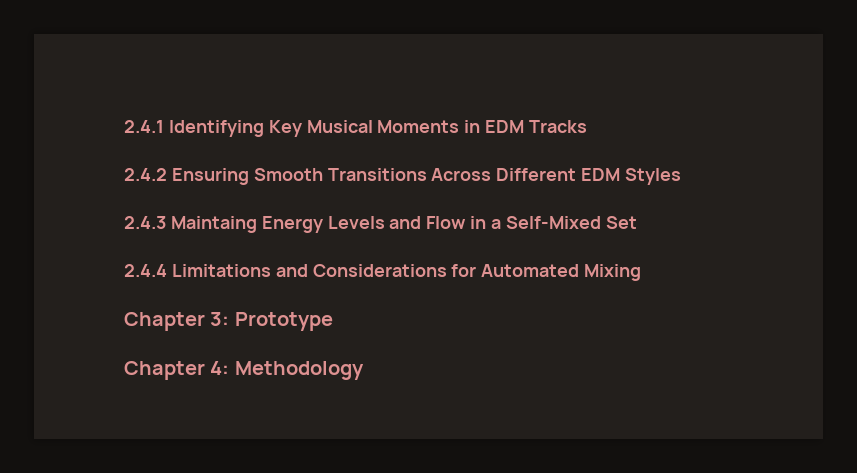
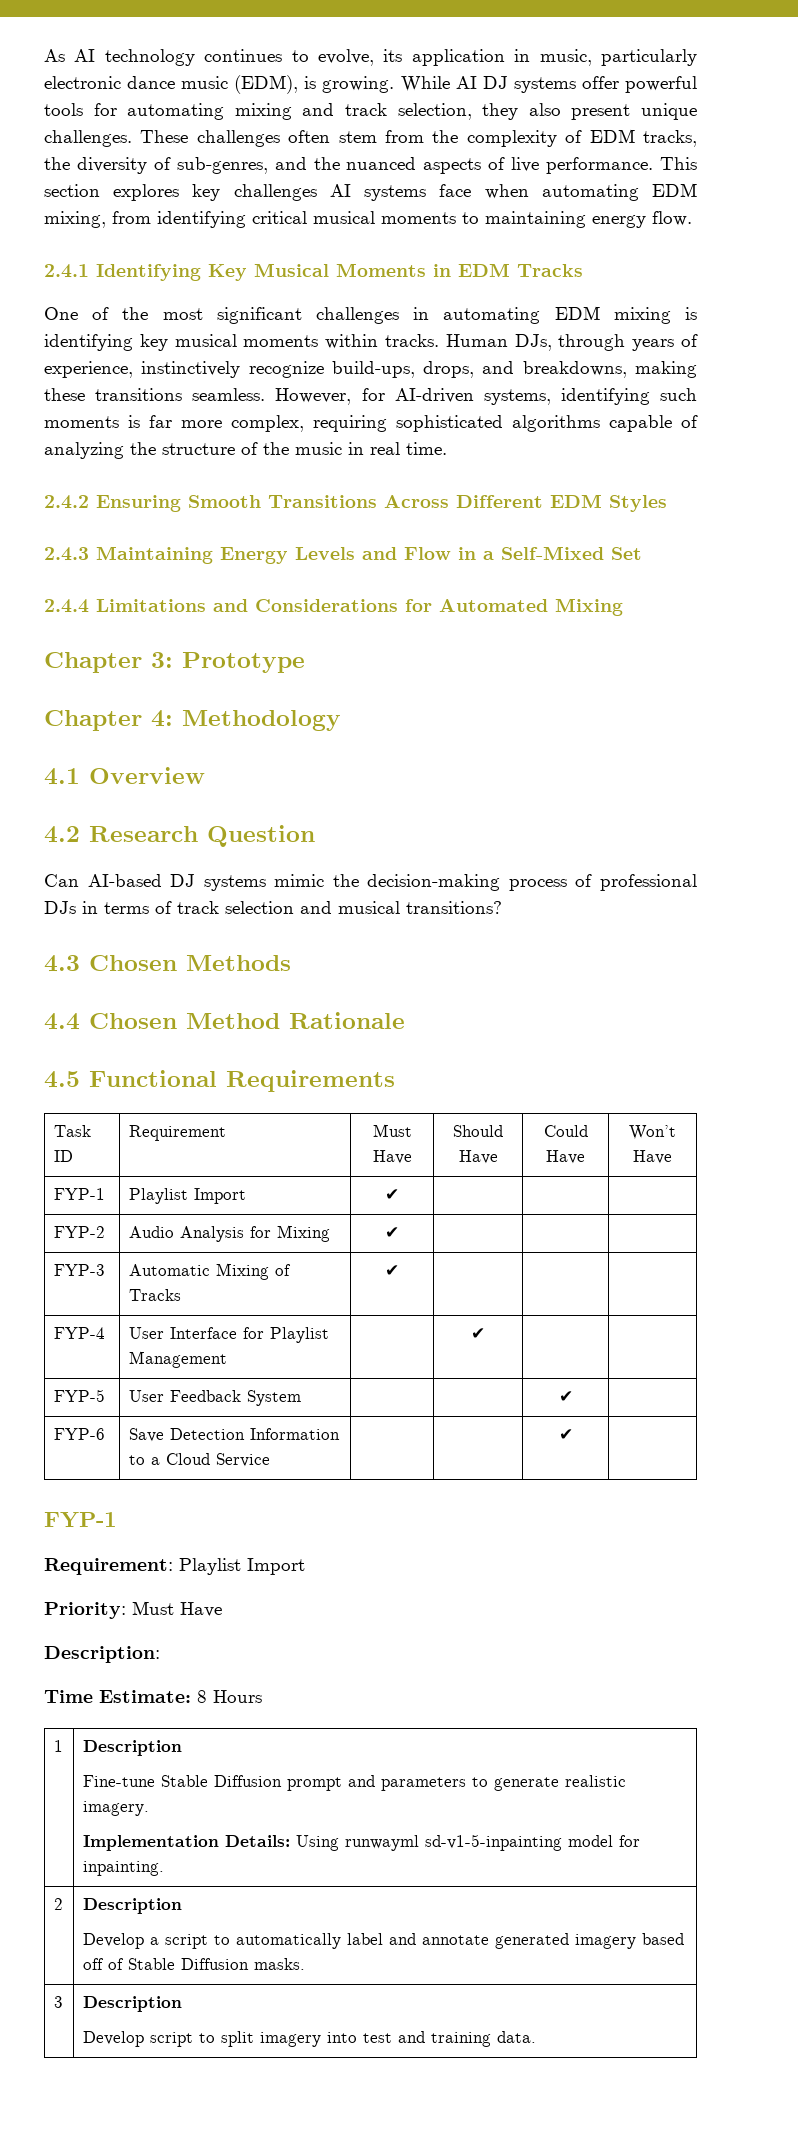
(124, 126) none -> [44,49,697,66] [44,75,697,94] [44,103,698,120] [44,129,697,147] [44,157,698,174] [44,183,697,201] [44,211,692,228] As AI technology continues to evolve, its application in music, particularly electronic dance music (EDM), is growing. While AI DJ systems offer powerful tools for automating mixing and track selection, they also present unique challenges. These challenges often stem from the complexity of EDM tracks, the diversity of sub-genres, and the nuanced aspects of live performance. This section explores key challenges AI systems face when automating EDM mixing, from identifying critical musical moments to maintaining energy flow. //
(588, 126) none -> [44,306,697,324] [44,334,698,351] [44,361,697,378] [44,388,697,405] [44,415,698,432] [44,442,447,459] // One of the most significant challenges in automating EDM mixing is identifying key musical moments within tracks. Human DJs, through years of experience, instinctively recognize build-ups, drops, and breakdowns, making these transitions seamless. However, for AI-driven systems, identifying such moments is far more complex, requiring sophisticated algorithms capable of analyzing the structure of the music in real time.
[170,216,257,233] Maintaing -> [96,546,213,564] Maintaining
(364, 370) none -> [44,767,205,785] [44,825,315,847] [44,874,697,891] [44,901,502,914] [44,955,291,972] [44,1012,405,1030] [44,1070,395,1092] [53,1125,91,1137] [53,1150,73,1162] [128,1125,226,1141] [372,1124,412,1137] [372,1150,412,1164] [453,1125,503,1137] [458,1150,498,1164] [543,1125,588,1137] [546,1150,585,1164] [629,1125,676,1140] [633,1150,672,1164] [53,1188,105,1200] [128,1188,246,1204] [385,1189,399,1200] [53,1226,105,1238] [128,1225,330,1242] [385,1227,399,1238] [53,1264,105,1276] [128,1263,291,1280] [128,1289,181,1301] [385,1265,399,1276] [53,1327,105,1339] [128,1327,329,1343] [128,1351,227,1368] [471,1328,485,1339] [53,1389,105,1402] [128,1390,301,1406] [558,1391,573,1402] [53,1428,105,1440] [128,1428,340,1442] [128,1453,270,1467] [558,1429,573,1440] [44,1512,117,1528] [44,1558,305,1575] [44,1601,222,1619] [44,1646,160,1663] [44,1690,262,1703] [53,1740,63,1752] [82,1740,182,1756] [82,1775,626,1791] [82,1801,149,1816] [82,1834,640,1851] [82,1861,164,1876] [53,1898,63,1910] [82,1898,182,1914] [82,1933,684,1949] [82,1958,305,1970] [53,1996,63,2008] [82,1996,182,2012] [82,2031,536,2047] // 4.1 Overview // 4.2 Research Question // Can AI-based DJ systems mimic the decision-making process of professional DJs in terms of track selection and musical transitions? // 4.3 Chosen Methods // 4.4 Chosen Method Rationale // 4.5 Functional Requirements // Task ID | Requirement | Must Have | Should Have | Could Have | Won’t Have // FYP-1 | Playlist Import | ✔ | | | // FYP-2 | Audio Analysis for Mixing | ✔ | | | // FYP-3 | Automatic Mixing of Tracks | ✔ | | | // FYP-4 | User Interface for Playlist Management | | ✔ | | // FYP-5 | User Feedback System | | | ✔ | // FYP-6 | Save Detection Information to a Cloud Service | | | ✔ | // FYP-1 // Requirement: Playlist Import // Priority: Must Have // Description: // Time Estimate: 8 Hours // 1 | Description // Fine-tune Stable Diffusion prompt and parameters to generate realistic imagery. // Implementation Details: Using runwayml sd-v1-5-inpainting model for inpainting. // 2 | Description // Develop a script to automatically label and annotate generated imagery based off of Stable Diffusion masks. // 3 | Description // Develop script to split imagery into test and training data.

